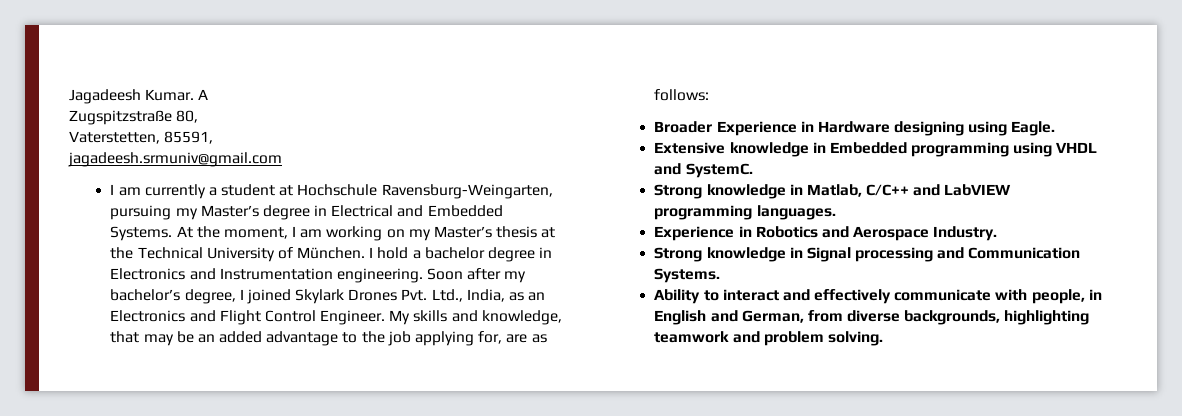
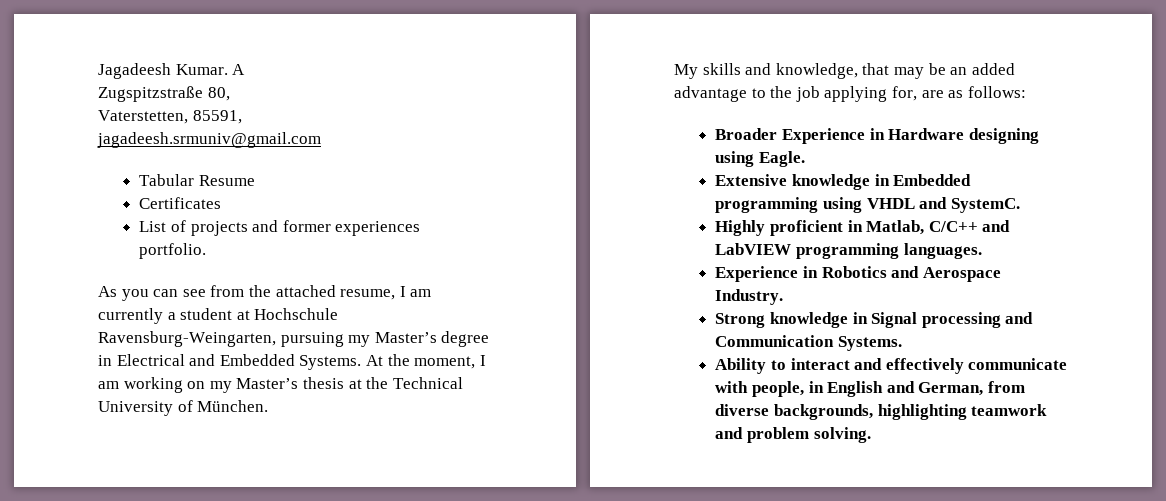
(282, 159) none -> [139,174,256,186] [139,197,222,209] [139,220,421,236] [139,243,207,259] [98,285,396,301] Tabular Resume // Certificates // List of projects and former experiences portfolio. // As you can see from the attached resume,
[369,247,553,262] [110,268,527,283] [110,289,546,304] [110,310,386,325] I hold a bachelor degree in Electronics and Instrumentation engineering. Soon after my bachelor’s degree, I joined Skylark Drones Pvt. Ltd., India, as an Electronics and Flight Control Engineer. -> (269, 406) //
[654,184,786,199] Strong knowledge -> [715,220,844,236] Highly proficient

